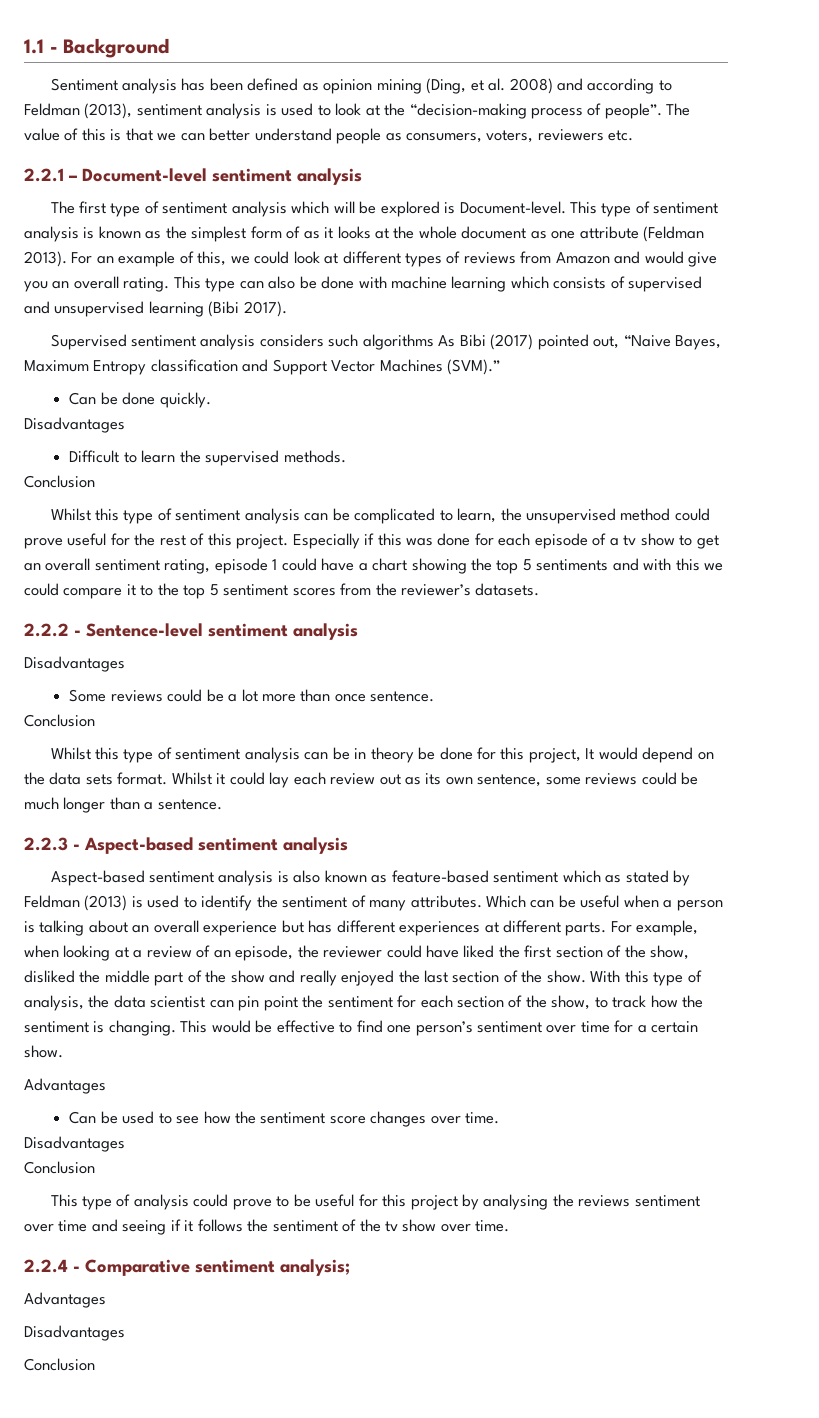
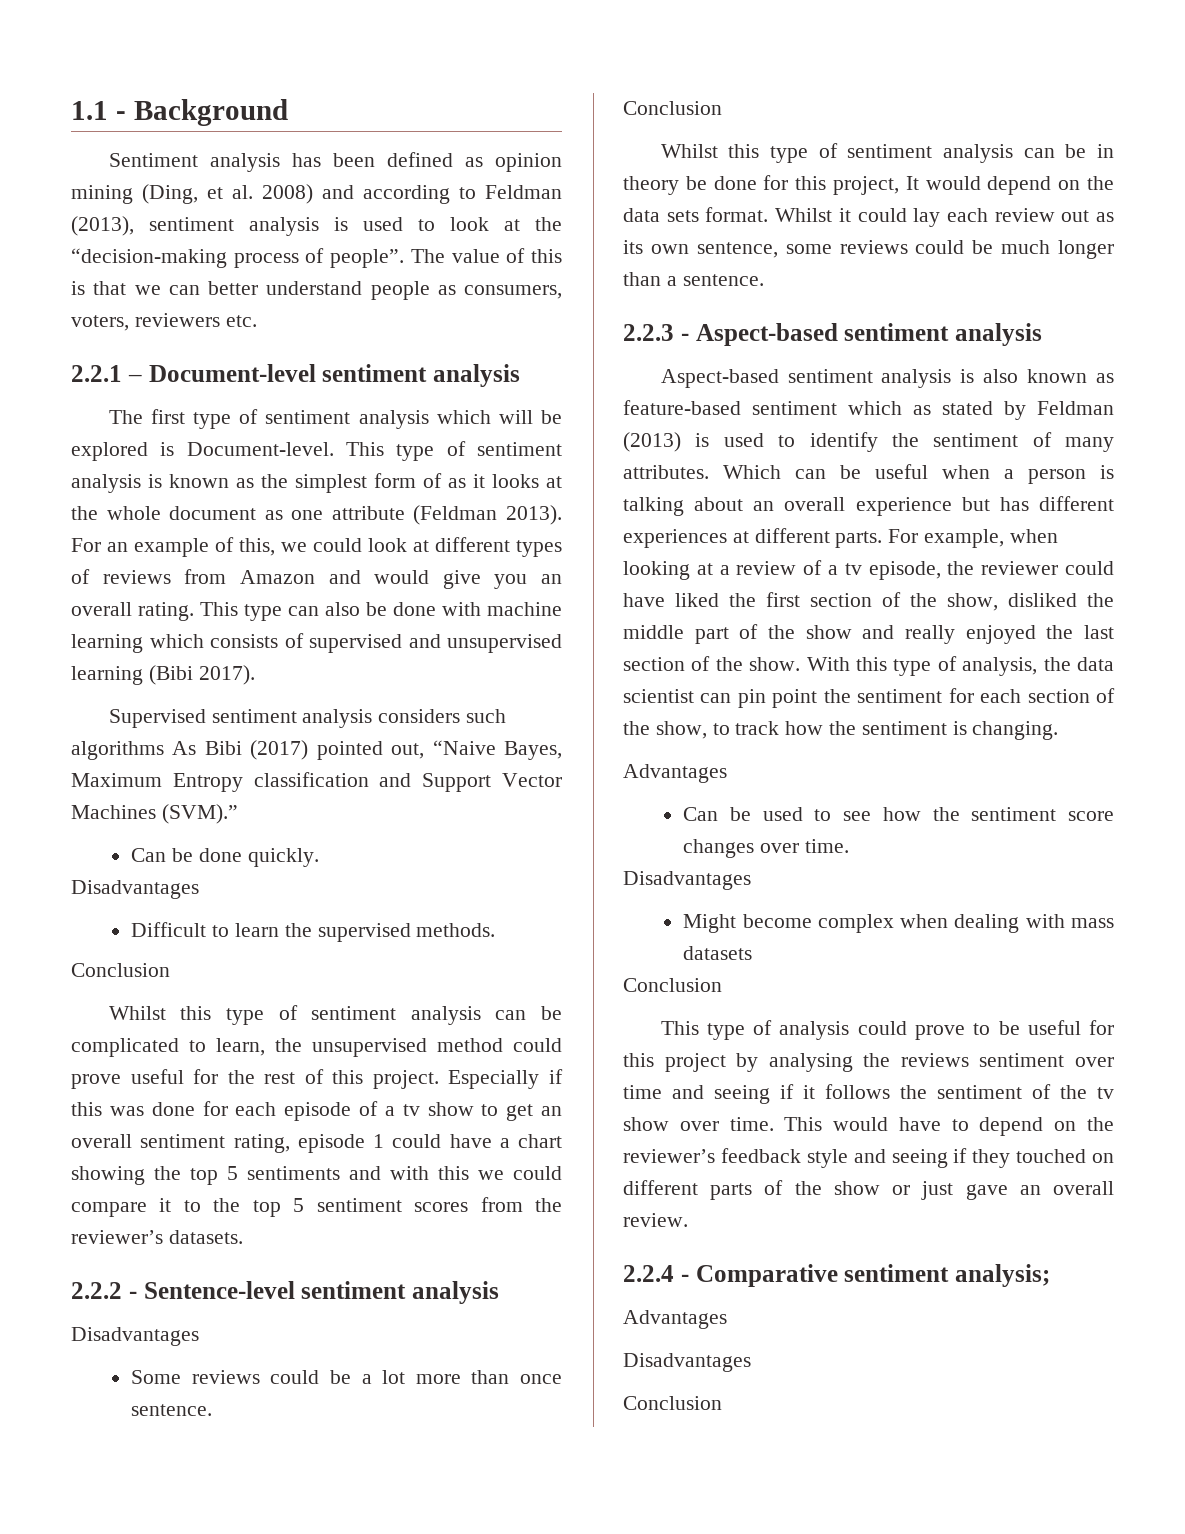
[213,950,231,958] an -> [828,563,862,575] a tv
[180,1020,699,1036] [24,1045,63,1058] This would be effective to find one person’s sentiment over time for a certain show. -> (1059, 730) none
(125, 1144) none -> [683,914,1114,933] [683,946,753,960] // Might become complex when dealing with mass datasets
(510, 1226) none -> [784,1117,1114,1136] [623,1148,1114,1168] [623,1180,1114,1200] [623,1213,688,1227] This would have to depend on the reviewer’s feedback style and seeing if they touched on different parts of the show or just gave an overall review.

